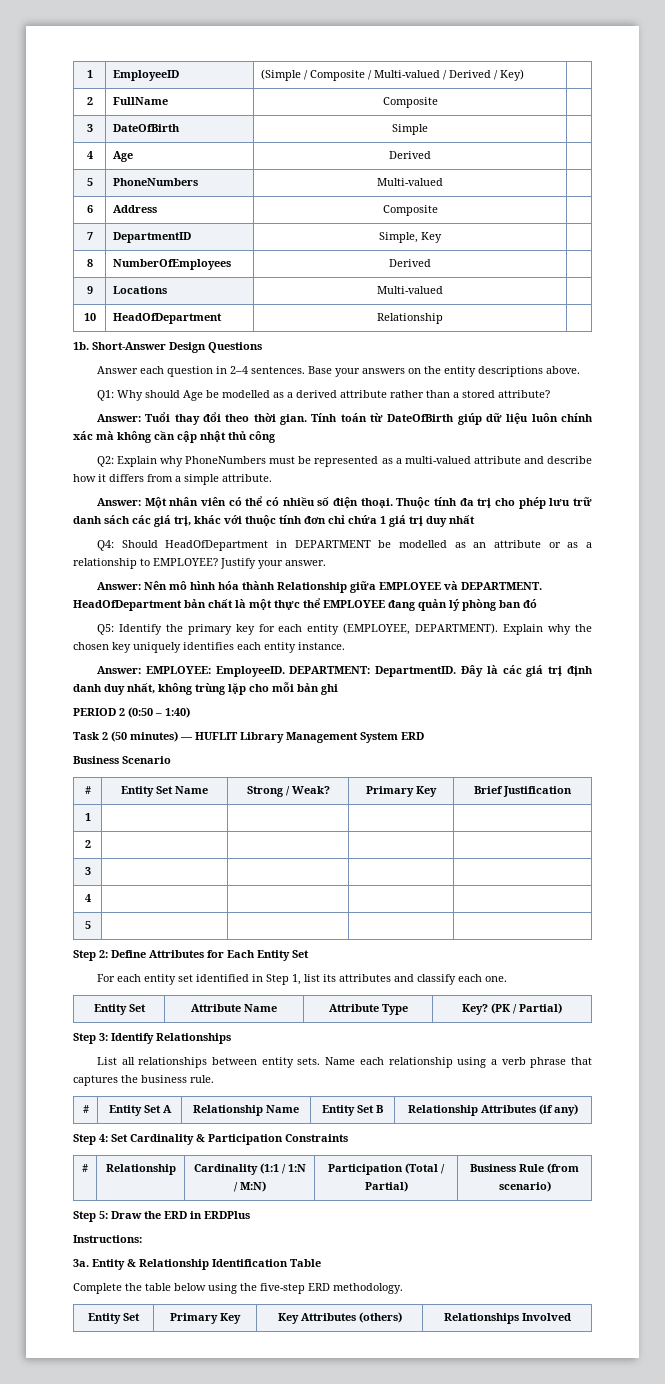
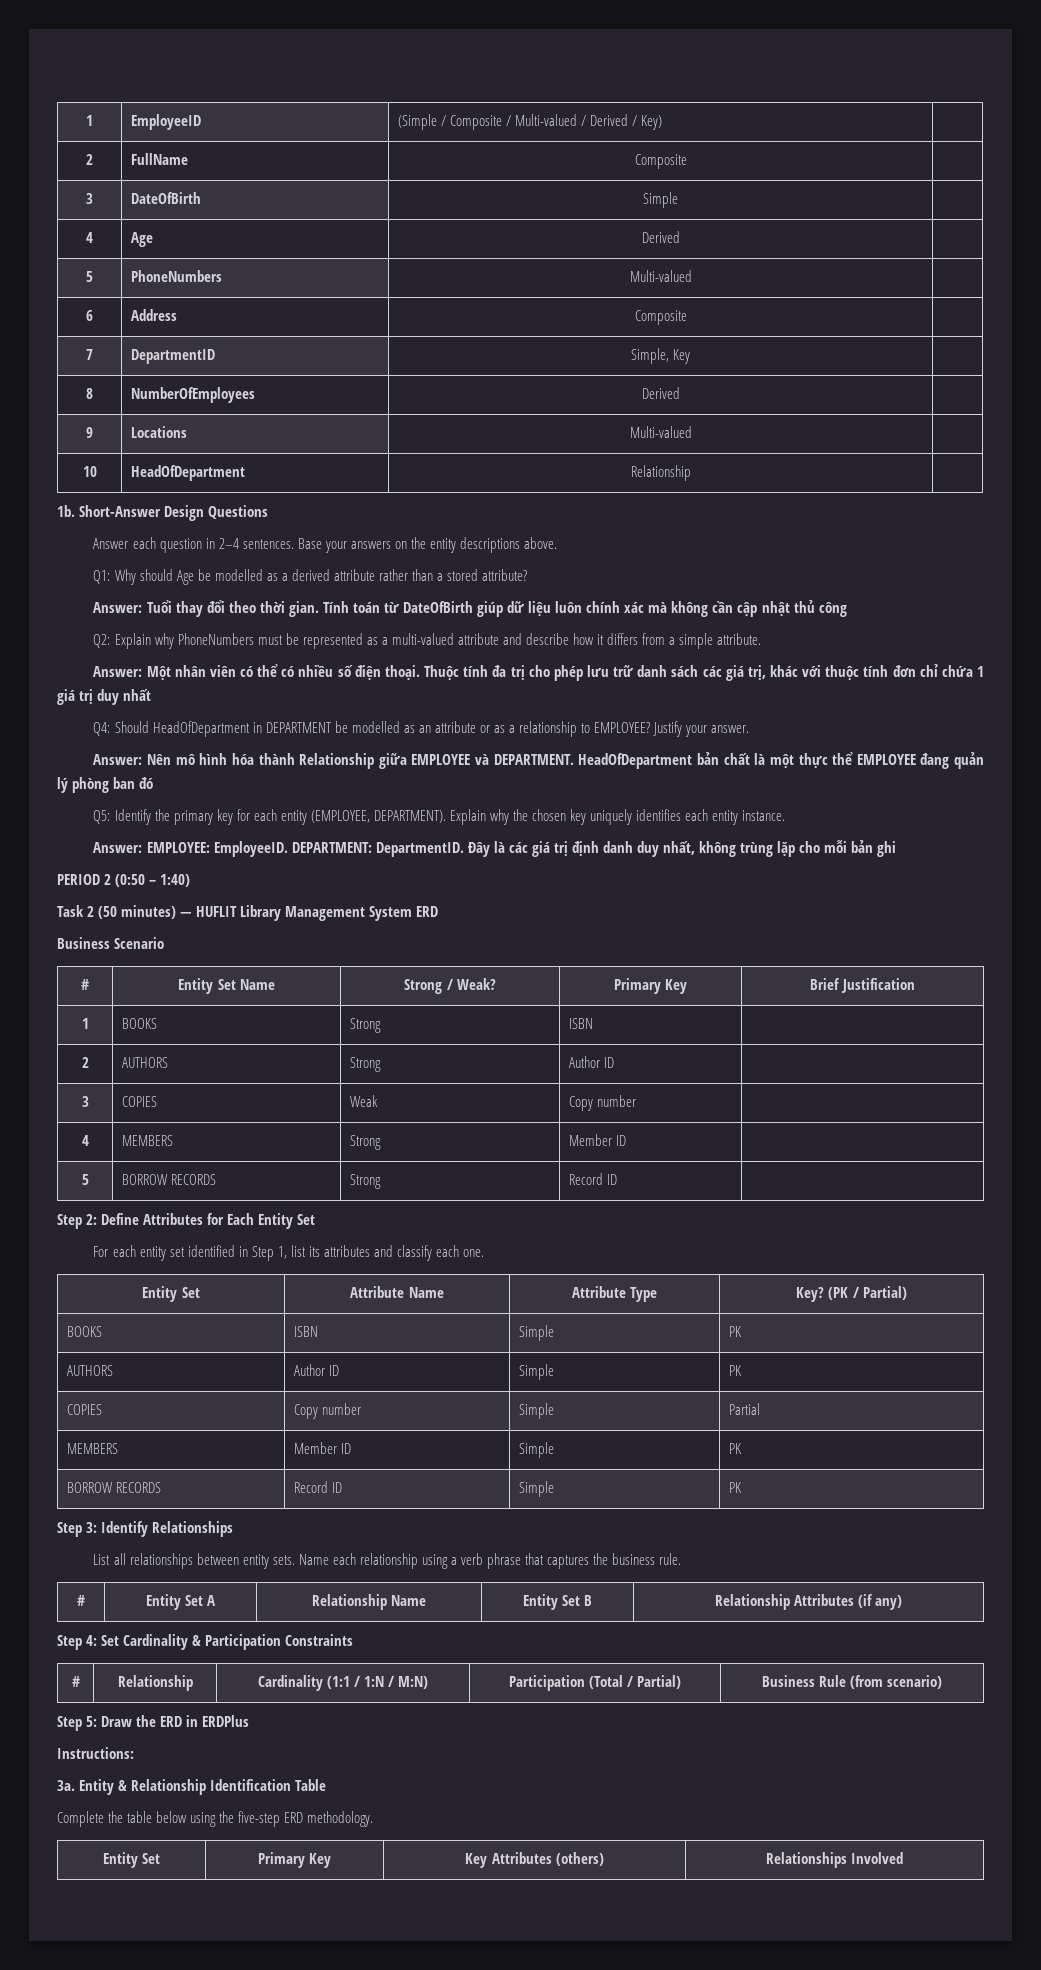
[84,840,91,848] [84,867,91,875] [84,894,91,902] [84,921,91,929] | | | // 2 | | | | // 3 | | | | // 4 | | | | // 5 | | | -> [121,1018,157,1029] [349,1018,381,1033] [568,1018,593,1029] [81,1057,89,1068] [121,1057,168,1068] [349,1057,381,1072] [568,1056,614,1068] [81,1096,89,1107] [121,1096,157,1107] [349,1095,378,1107] [568,1095,636,1111] [81,1135,89,1146] [121,1135,173,1146] [349,1135,381,1150] [568,1134,626,1146] [81,1174,89,1185] [121,1174,216,1185] [349,1174,381,1189] [568,1173,617,1185] BOOKS | Strong | ISBN | // 2 | AUTHORS | Strong | Author ID | // 3 | COPIES | Weak | Copy number | // 4 | MEMBERS | Strong | Member ID | // 5 | BORROW RECORDS | Strong | Record ID
(562, 1008) none -> [66,1326,102,1337] [293,1326,318,1337] [518,1325,554,1341] [728,1326,742,1337] [66,1365,113,1376] [293,1364,339,1376] [518,1364,554,1380] [728,1365,742,1376] [66,1404,102,1415] [293,1403,361,1419] [518,1403,554,1419] [728,1403,760,1415] [66,1443,118,1454] [293,1442,351,1454] [518,1442,554,1458] [728,1443,742,1454] [66,1482,161,1493] [293,1481,342,1493] [518,1481,554,1497] [728,1482,742,1493] // BOOKS | ISBN | Simple | PK // AUTHORS | Author ID | Simple | PK // COPIES | Copy number | Simple | Partial // MEMBERS | Member ID | Simple | PK // BORROW RECORDS | Record ID | Simple | PK

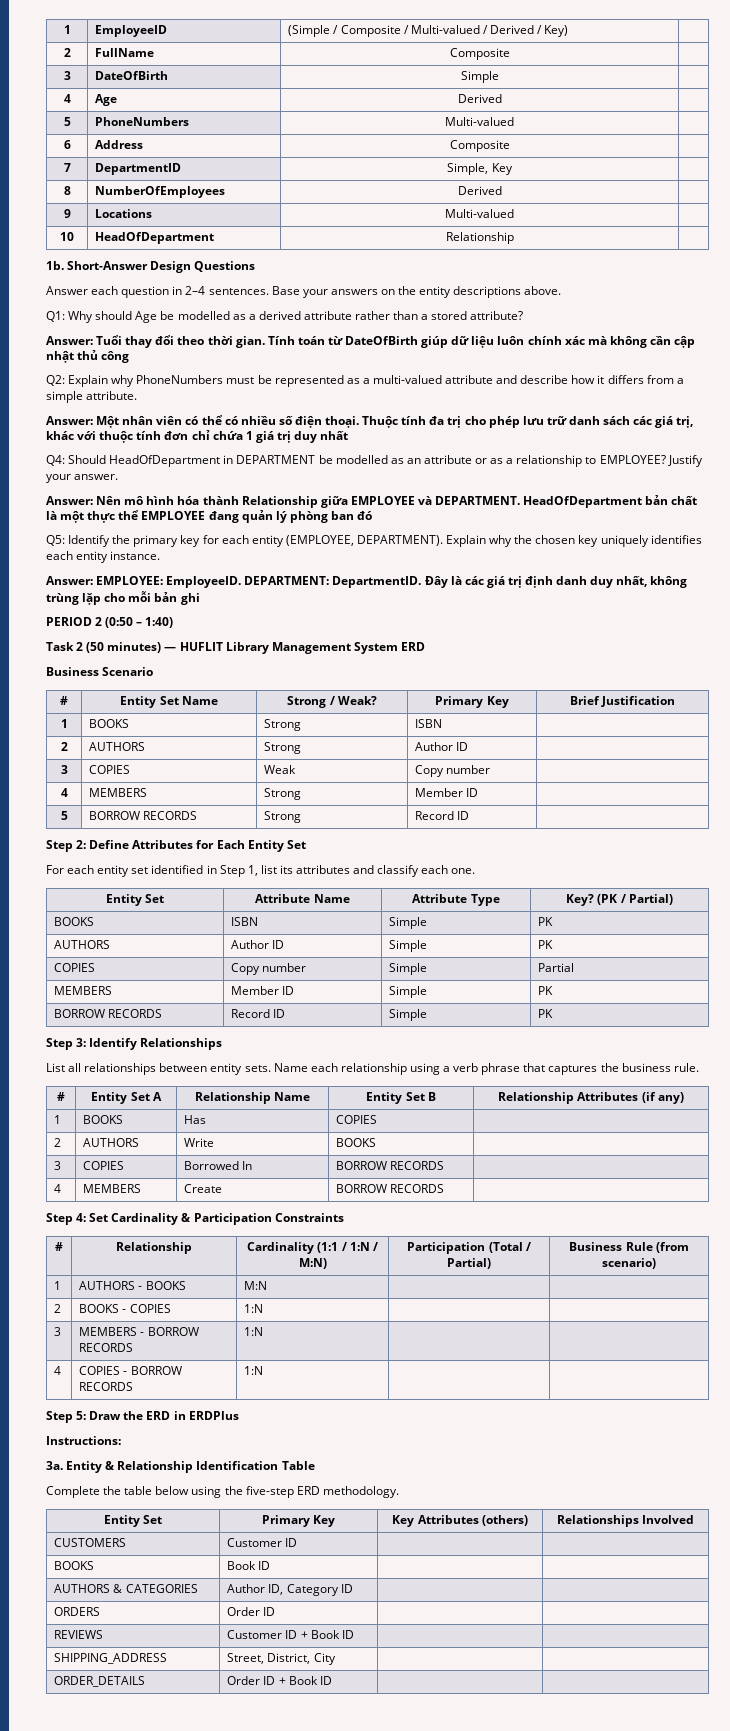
(903, 1602) none -> [54,1115,62,1124] [83,1115,124,1124] [184,1115,207,1124] [336,1115,378,1124] [54,1138,62,1147] [83,1138,140,1147] [184,1138,215,1147] [336,1138,377,1147] [54,1161,62,1170] [83,1161,125,1170] [184,1161,253,1170] [336,1161,445,1170] [54,1184,62,1193] [83,1184,142,1193] [184,1184,223,1193] [336,1184,445,1193] // 1 | BOOKS | Has | COPIES | // 2 | AUTHORS | Write | BOOKS | // 3 | COPIES | Borrowed In | BORROW RECORDS | // 4 | MEMBERS | Create | BORROW RECORDS |
(943, 1682) none -> [54,1281,62,1290] [79,1281,186,1290] [244,1281,268,1290] [54,1304,62,1313] [79,1304,171,1313] [244,1304,264,1313] [54,1327,62,1336] [79,1327,199,1336] [79,1343,134,1352] [244,1327,264,1336] [54,1366,62,1375] [79,1366,182,1375] [79,1382,134,1391] [244,1366,264,1375] // 1 | AUTHORS - BOOKS | M:N | | // 2 | BOOKS - COPIES | 1:N | | // 3 | MEMBERS - BORROW RECORDS | 1:N | | // 4 | COPIES - BORROW RECORDS | 1:N | |
(904, 1858) none -> [54,1538,127,1547] [227,1538,298,1547] [54,1561,95,1570] [227,1561,271,1570] [54,1584,198,1593] [227,1584,353,1596] [54,1607,101,1616] [227,1607,276,1616] [54,1630,104,1639] [227,1630,354,1639] [54,1653,168,1664] [227,1653,336,1665] [54,1676,146,1687] [227,1676,332,1685] // CUSTOMERS | Customer ID | | // BOOKS | Book ID | | // AUTHORS & CATEGORIES | Author ID, Category ID | | // ORDERS | Order ID | | // REVIEWS | Customer ID + Book ID | | // SHIPPING_ADDRESS | Street, District, City | | // ORDER_DETAILS | Order ID + Book ID | |

